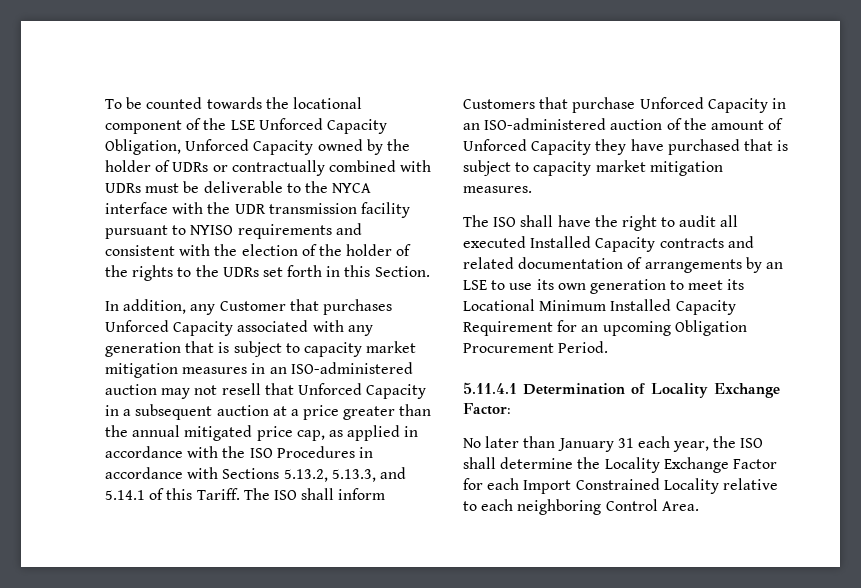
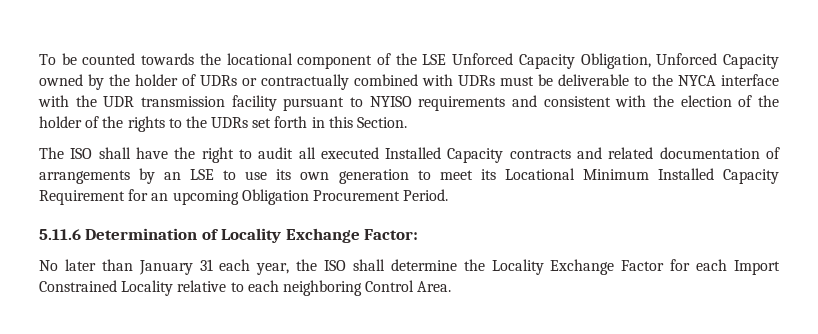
[105,299,392,315] [105,320,373,336] [105,341,417,357] [105,362,413,378] [105,383,427,399] [105,404,432,420] [105,425,419,441] [105,446,373,458] [105,467,406,482] [105,488,386,500] [463,97,786,113] [463,118,784,130] [463,139,789,155] [463,160,723,176] [463,186,532,193] // In addition, any Customer that purchases Unforced Capacity associated with any generation that is subject to capacity market mitigation measures in an ISO-administered auction may not resell that Unforced Capacity in a subsequent auction at a price greater than the annual mitigated price cap, as applied in accordance with the ISO Procedures in accordance with Sections 5.13.2, 5.13.3, and 5.14.1 of this Tariff. The ISO shall inform Customers that purchase Unforced Capacity in an ISO-administered auction of the amount of Unforced Capacity they have purchased that is subject to capacity market mitigation measures. -> (408, 122) none
[463,382,517,394] 5.11.4.1 -> [39,229,81,240] 5.11.6

